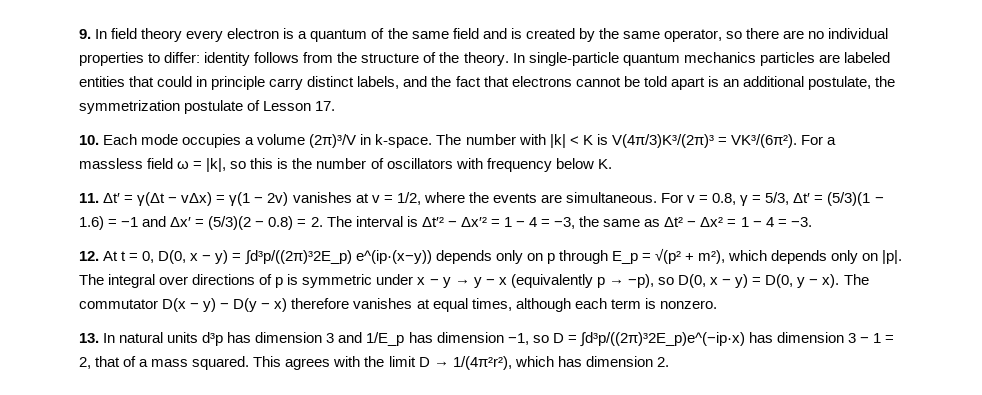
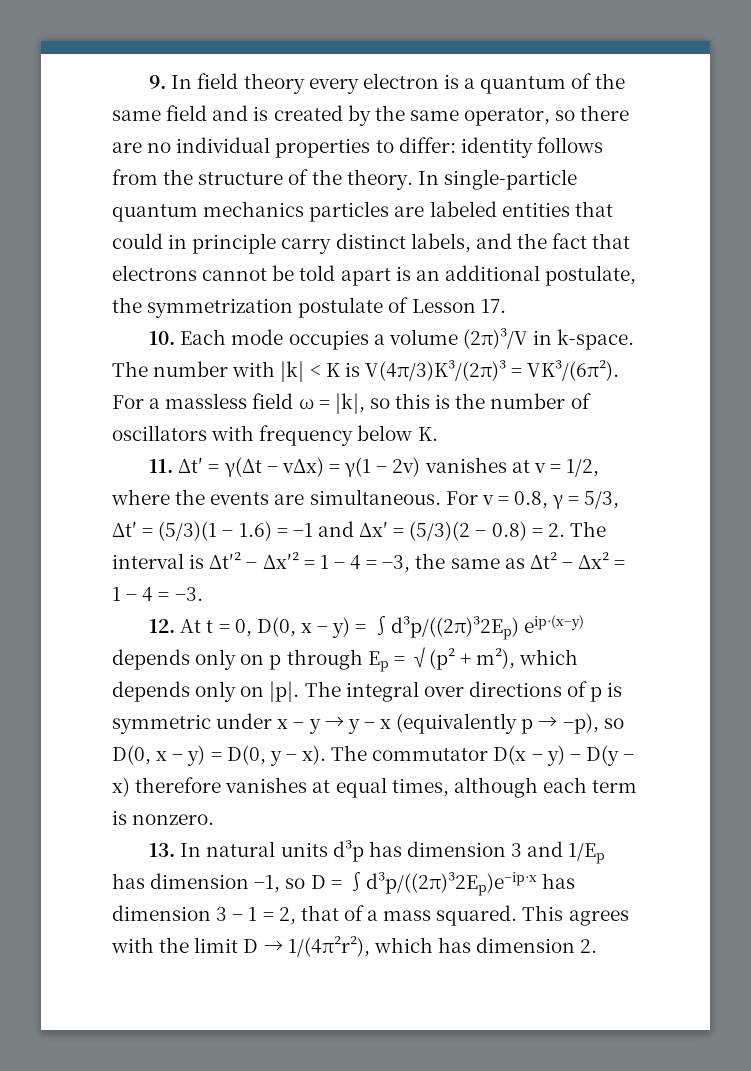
[244,250,432,265] ∫d³p/((2π)³2E_p) e^(ip·(x−y)) -> [371,615,584,640] ∫d³p/((2π)³2Ep) eip·(x−y)
[611,251,638,264] E_p -> [367,651,389,672] Ep
[366,332,405,346] 1/E_p -> [568,843,606,864] 1/Ep
[579,332,745,347] ∫d³p/((2π)³2E_p)e^(−ip·x) -> [346,872,537,896] ∫d³p/((2π)³2Ep)e−ip·x

